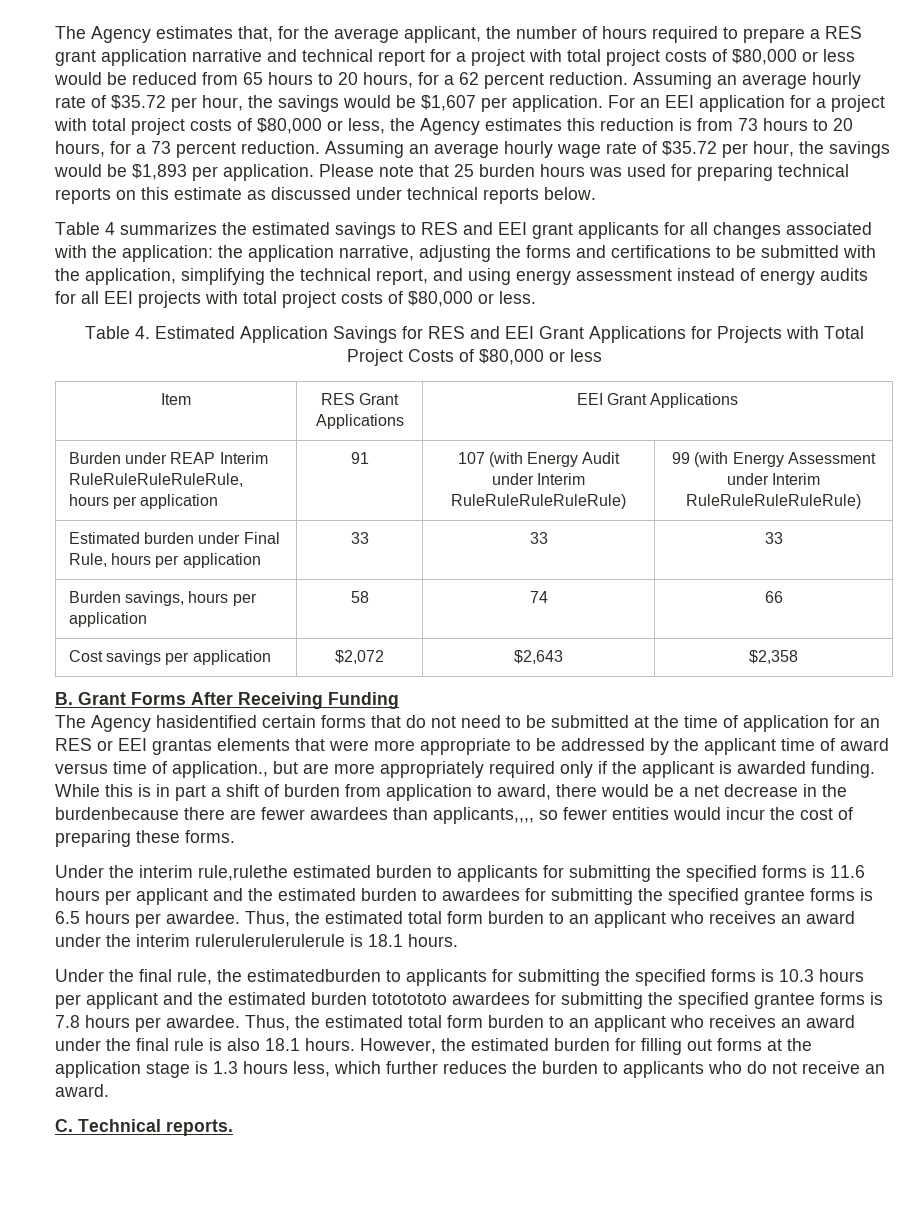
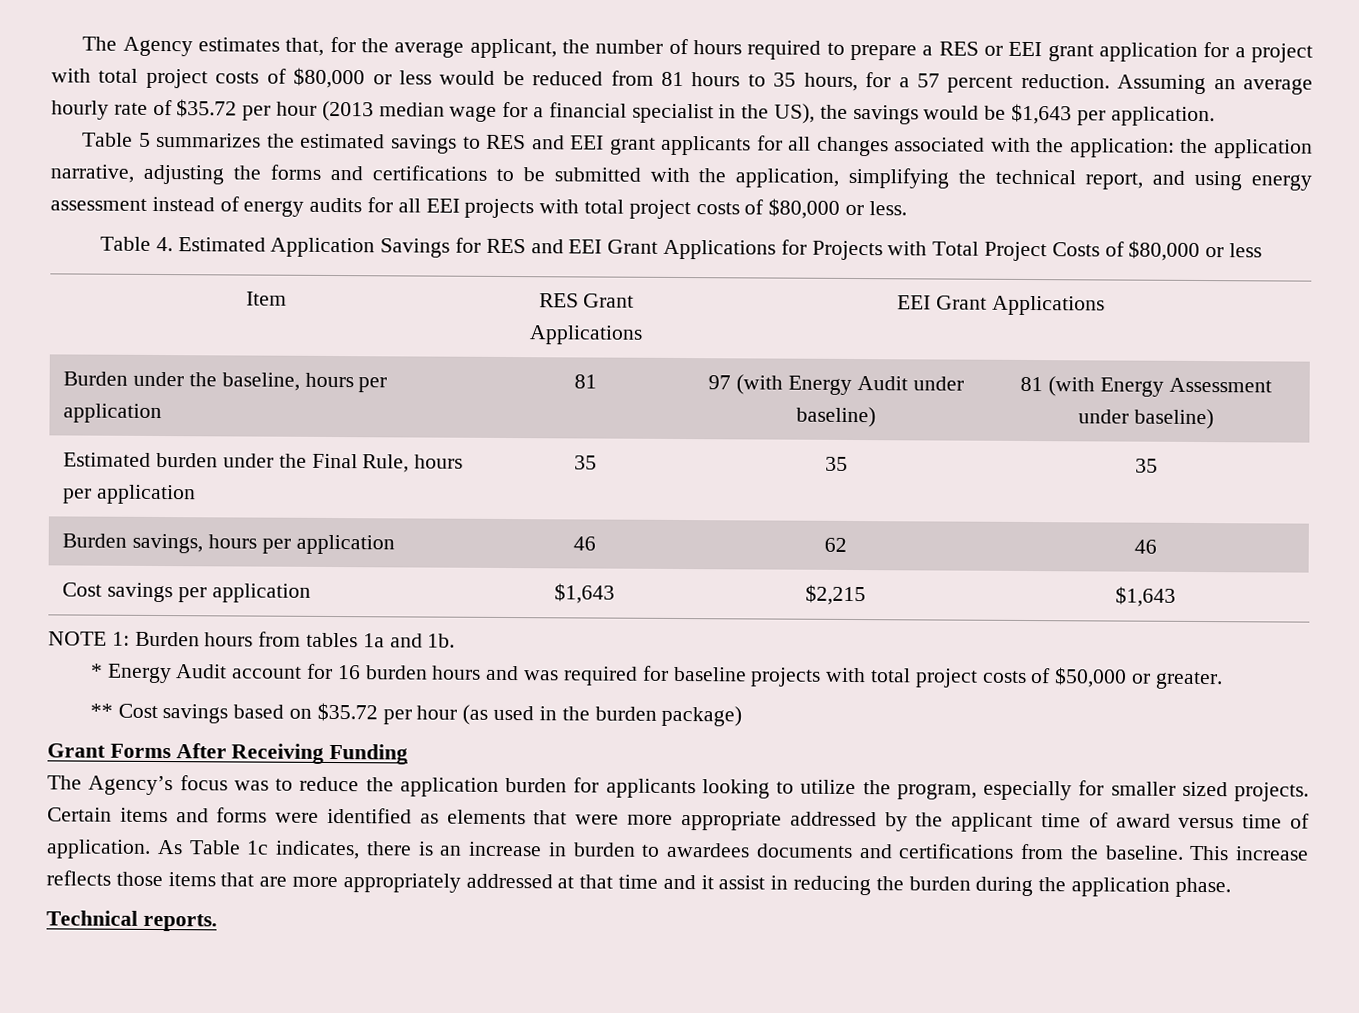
[55,49,425,66] grant application narrative and technical report -> [983,41,1198,62] or EEI grant application
[243,72,479,88] 65 hours to 20 hours, for a 62 -> [661,71,940,92] 81 hours to 35 hours, for a 57
[202,95,885,112] [54,118,853,135] [55,141,890,158] [54,164,849,181] [55,187,596,204] [55,222,115,235] hour, the savings would be $1,607 per application. For an EEI application for a project with total project costs of $80,000 or less, the Agency estimates this reduction is from 73 hours to 20 hours, for a 73 percent reduction. Assuming an average hourly wage rate of $35.72 per hour, the savings would be $1,893 per application. Please note that 25 burden hours was used for preparing technical reports on this estimate as discussed under technical reports below. // Table 4 -> [276,100,1215,127] [82,132,151,147] hour (2013 median wage for a financial specialist in the US), the savings would be $1,643 per application. // Table 5
[170,452,268,464] [68,473,243,487] [68,494,219,509] [350,452,369,464] [457,452,485,464] REAP Interim RuleRuleRuleRuleRule, hours per application | 91 | 107 -> [188,372,388,393] [63,403,163,424] [574,374,597,389] [708,375,732,390] the baseline, hours per application | 81 | 97
[537,473,586,485] [450,494,626,509] [672,452,691,464] Interim RuleRuleRuleRuleRule) | 99 -> [796,406,876,428] [1020,376,1044,392] baseline) | 81
[772,473,821,485] [686,494,861,509] Interim RuleRuleRuleRuleRule) -> [1133,408,1214,430] baseline)
(241, 538) none -> [278,453,307,468] the
[350,532,369,544] [529,532,548,544] [764,532,783,544] 33 | 33 | 33 -> [574,455,597,470] [824,456,848,471] [1134,458,1158,473] 35 | 35 | 35
[350,591,369,603] [529,591,548,603] [764,591,783,603] 58 | 74 | 66 -> [573,536,596,551] [823,537,847,552] [1133,539,1157,554] 46 | 62 | 46
[334,650,384,664] [514,650,563,664] [749,650,798,664] [55,692,73,705] $2,072 | $2,643 | $2,358 // B. -> [554,583,615,604] [804,584,866,606] [1114,586,1176,607] [48,631,456,648] [90,663,1223,690] [89,702,743,727] $1,643 | $2,215 | $1,643 // NOTE 1: Burden hours from tables 1a and 1b. // * Energy Audit account for 16 burden hours and was required for baseline projects with total project costs of $50,000 or greater. // ** Cost savings based on $35.72 per hour (as used in the burden package) //
[91,715,880,732] [55,738,212,755] Agency hasidentified certain forms that do not need to be submitted at the time of application for an RES or EEI grantas -> [88,775,1309,802] [47,807,439,824] Agency’s focus was to reduce the application burden for applicants looking to utilize the program, especially for smaller sized projects. Certain items and forms were identified as
[516,738,556,751] to be -> (782, 821) none
[172,761,875,778] [55,784,847,801] [55,807,853,824] [55,830,235,847] [55,865,865,882] [55,888,873,905] [55,911,855,928] [55,934,458,947] [55,969,864,986] [55,992,883,1009] [55,1015,855,1032] [55,1038,812,1055] [55,1061,885,1078] [55,1084,109,1097] [55,1119,73,1132] application., but are more appropriately required only if the applicant is awarded funding. While this is in part a shift of burden from application to award, there would be a net decrease in the burdenbecause there are fewer awardees than applicants,,,, so fewer entities would incur the cost of preparing these forms. // Under the interim rule,rulethe estimated burden to applicants for submitting the specified forms is 11.6 hours per applicant and the estimated burden to awardees for submitting the specified grantee forms is 6.5 hours per awardee. Thus, the estimated total form burden to an applicant who receives an award under the interim rulerulerulerulerule is 18.1 hours. // Under the final rule, the estimatedburden to applicants for submitting the specified forms is 10.3 hours per applicant and the estimated burden tototototo awardees for submitting the specified grantee forms is 7.8 hours per awardee. Thus, the estimated total form burden to an applicant who receives an award under the final rule is also 18.1 hours. However, the estimated burden for filling out forms at the application stage is 1.3 hours less, which further reduces the burden to applicants who do not receive an award. // C. -> [46,839,1309,861] [46,870,1231,898] application. As Table 1c indicates, there is an increase in burden to awardees documents and certifications from the baseline. This increase reflects those items that are more appropriately addressed at that time and it assist in reducing the burden during the application phase. //

